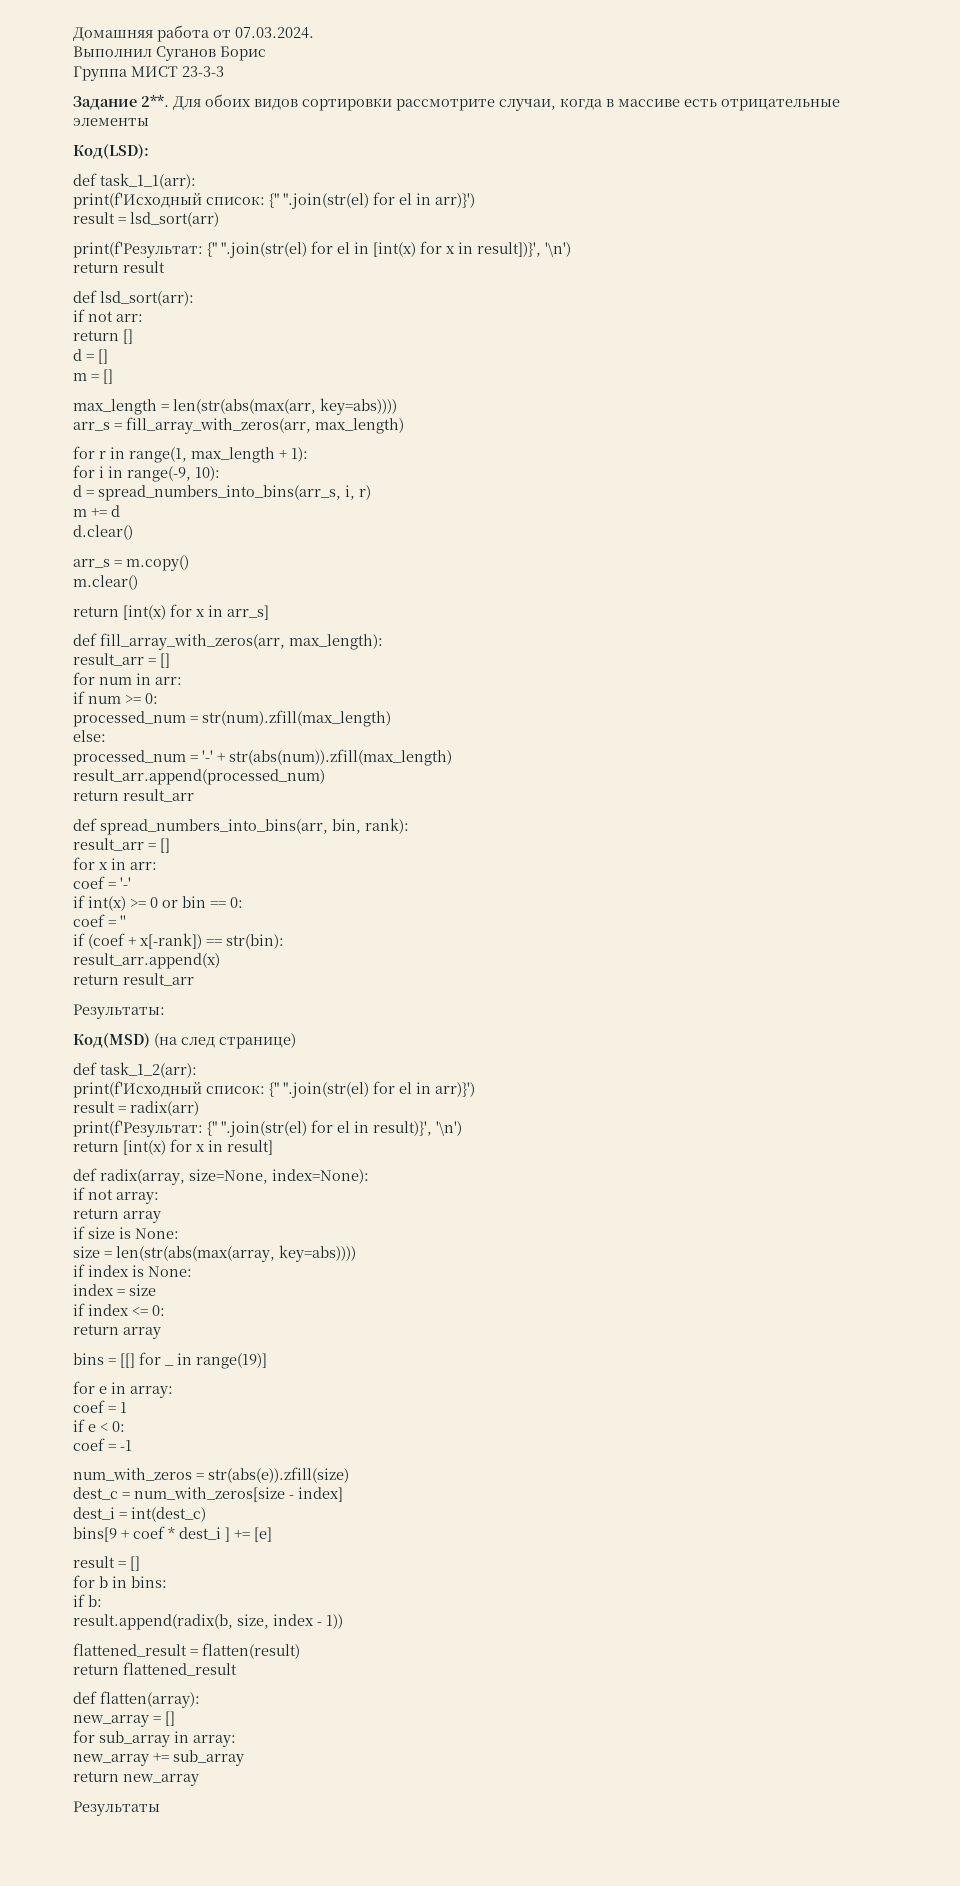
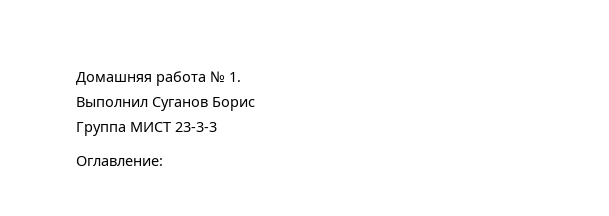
[213,27,314,39] от 07.03.2024. -> [210,71,241,82] № 1.
[73,94,840,111] [73,118,149,126] [73,144,149,159] [73,173,196,189] [73,192,475,209] [73,212,219,227] [73,241,571,258] [73,261,165,273] [73,290,194,306] [73,309,143,322] [73,329,133,344] [73,349,108,364] [73,369,113,384] [73,398,397,415] [73,417,404,434] [73,446,308,463] [73,465,220,482] [73,485,371,501] [73,505,120,517] [73,525,133,540] [73,555,189,571] [73,575,138,590] [73,604,269,620] [73,633,383,650] [73,653,170,668] [73,672,182,685] [73,691,158,704] [73,710,391,727] [73,730,106,742] [73,749,452,766] [73,769,325,785] [73,789,194,802] [73,818,409,835] [73,838,170,853] [73,857,157,870] [73,876,131,889] [73,895,243,911] [73,914,126,927] [73,933,284,949] [73,953,220,969] [73,973,194,986] [73,1004,165,1019] [73,1033,296,1049] [73,1062,197,1078] [73,1081,475,1098] [73,1101,199,1116] [73,1120,462,1137] [73,1139,273,1155] [73,1168,369,1185] [73,1187,159,1204] [73,1208,161,1223] [73,1226,179,1239] [73,1245,356,1262] [73,1264,192,1277] [73,1284,156,1296] [73,1303,165,1316] [73,1324,161,1339] [73,1352,161,1368] [164,1365,174,1366] [177,1353,267,1369] [73,1381,173,1398] [73,1400,127,1413] [73,1419,125,1432] [73,1438,132,1451] [73,1467,349,1483] [73,1487,343,1502] [73,1507,206,1522] [73,1526,272,1542] [73,1556,140,1571] [73,1575,167,1588] [73,1594,102,1607] [73,1614,343,1630] [73,1643,300,1659] [73,1662,237,1676] [73,1691,200,1708] [73,1711,175,1727] [73,1730,236,1747] [73,1750,244,1766] [73,1771,199,1786] [73,1801,160,1816] Задание 2**. Для обоих видов сортировки рассмотрите случаи, когда в массиве есть отрицательные элементы // Код(LSD): // def task_1_1(arr): // print(f'Исходный список: {" ".join(str(el) for el in arr)}') // result = lsd_sort(arr) // print(f'Результат: {" ".join(str(el) for el in [int(x) for x in result])}', '\n') // return result // def lsd_sort(arr): // if not arr: // return [] // d = [] // m = [] // max_length = len(str(abs(max(arr, key=abs)))) // arr_s = fill_array_with_zeros(arr, max_length) // for r in range(1, max_length + 1): // for i in range(-9, 10): // d = spread_numbers_into_bins(arr_s, i, r) // m += d // d.clear() // arr_s = m.copy() // m.clear() // return [int(x) for x in arr_s] // def fill_array_with_zeros(arr, max_length): // result_arr = [] // for num in arr: // if num >= 0: // processed_num = str(num).zfill(max_length) // else: // processed_num = '-' + str(abs(num)).zfill(max_length) // result_arr.append(processed_num) // return result_arr // def spread_numbers_into_bins(arr, bin, rank): // result_arr = [] // for x in arr: // coef = '-' // if int(x) >= 0 or bin == 0: // coef = '' // if (coef + x[-rank]) == str(bin): // result_arr.append(x) // return result_arr // Результаты: // Код(MSD) (на след странице) // def task_1_2(arr): // print(f'Исходный список: {" ".join(str(el) for el in arr)}') // result = radix(arr) // print(f'Результат: {" ".join(str(el) for el in result)}', '\n') // return [int(x) for x in result] // def radix(array, size=None, index=None): // if not array: // return array // if size is None: // size = len(str(abs(max(array, key=abs)))) // if index is None: // index = size // if index <= 0: // return array // bins = [[] for _ in range(19)] // for e in array: // coef = 1 // if e < 0: // coef = -1 // num_with_zeros = str(abs(e)).zfill(size) // dest_c = num_with_zeros[size - index] // dest_i = int(dest_c) // bins[9 + coef * dest_i ] += [e] // result = [] // for b in bins: // if b: // result.append(radix(b, size, index - 1)) // flattened_result = flatten(result) // return flattened_result // def flatten(array): // new_array = [] // for sub_array in array: // new_array += sub_array // return new_array // Результаты -> [76,156,163,166] Оглавление:

